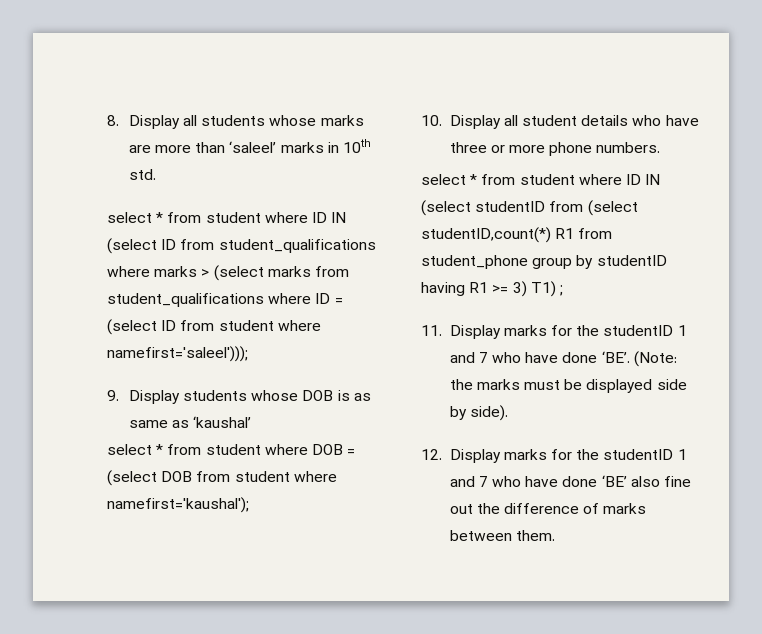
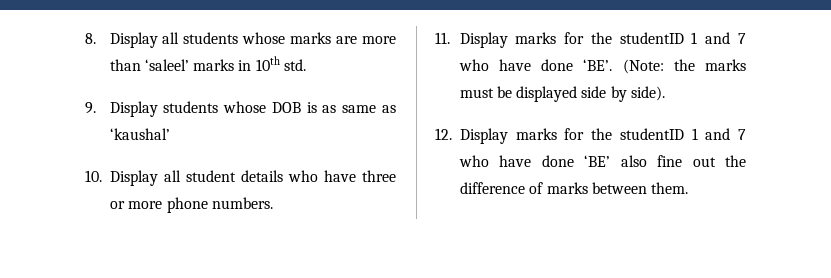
[107,212,347,223] [107,238,376,254] [107,265,349,281] [107,293,343,307] [107,319,321,335] [107,346,248,362] // select * from student where ID IN (select ID from student_qualifications where marks > (select marks from student_qualifications where ID = (select ID from student where namefirst='saleel'))); -> (307, 65) none
[107,444,356,455] [107,470,337,486] [107,497,249,513] // select * from student where DOB = (select DOB from student where namefirst='kaushal'); -> (170, 134) none
[421,174,661,185] [421,200,638,216] [421,227,613,243] [421,255,667,269] [421,281,563,297] // select * from student where ID IN (select studentID from (select studentID,count(*) R1 from student_phone group by studentID having R1 >= 3) T1) ; -> (273, 203) none

